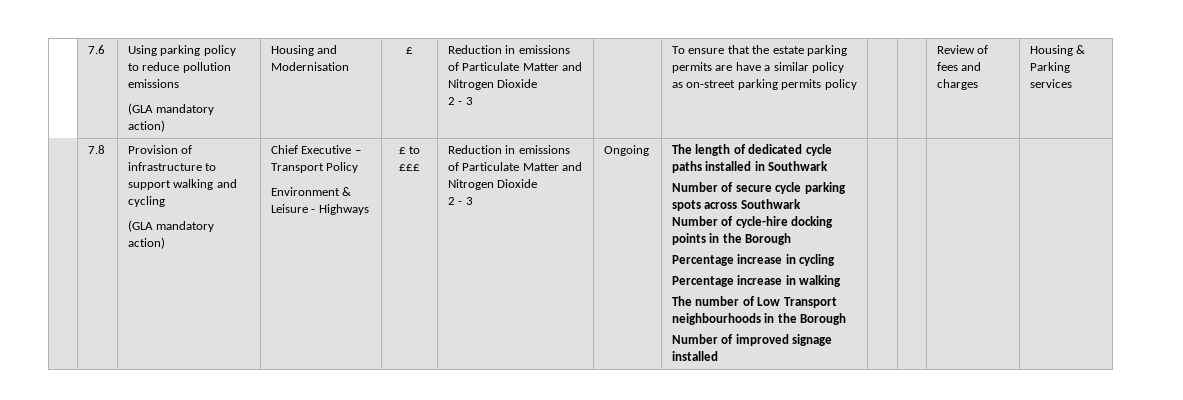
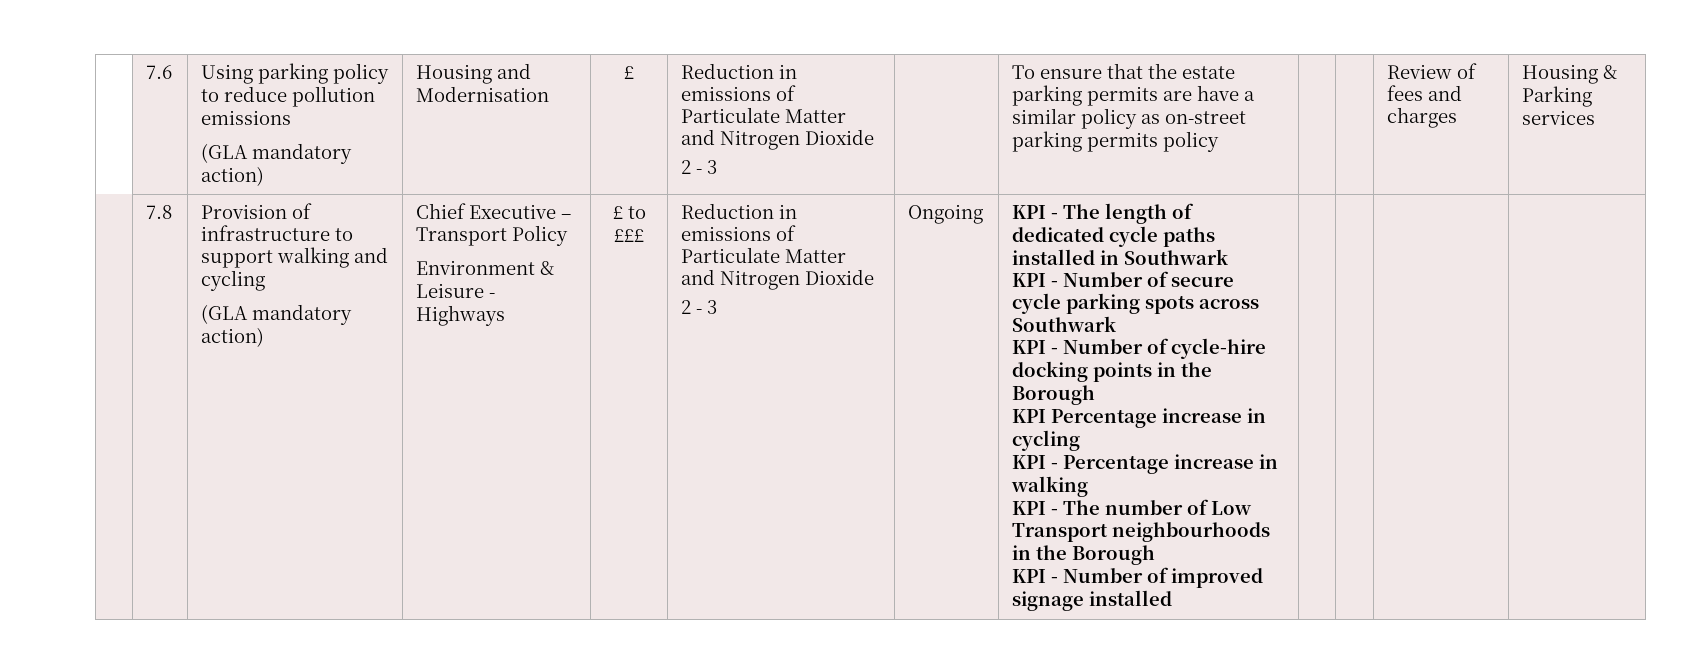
(650, 150) none -> [1011,205,1058,219] KPI -
(829, 166) none -> [1011,273,1058,287] KPI -
(801, 204) none -> [1011,340,1058,354] KPI -
(792, 239) none -> [1011,409,1046,423] KPI
(836, 260) none -> [1011,455,1058,469] KPI -
(842, 281) none -> [1011,501,1058,515] KPI -
(847, 319) none -> [1011,569,1058,583] KPI -

